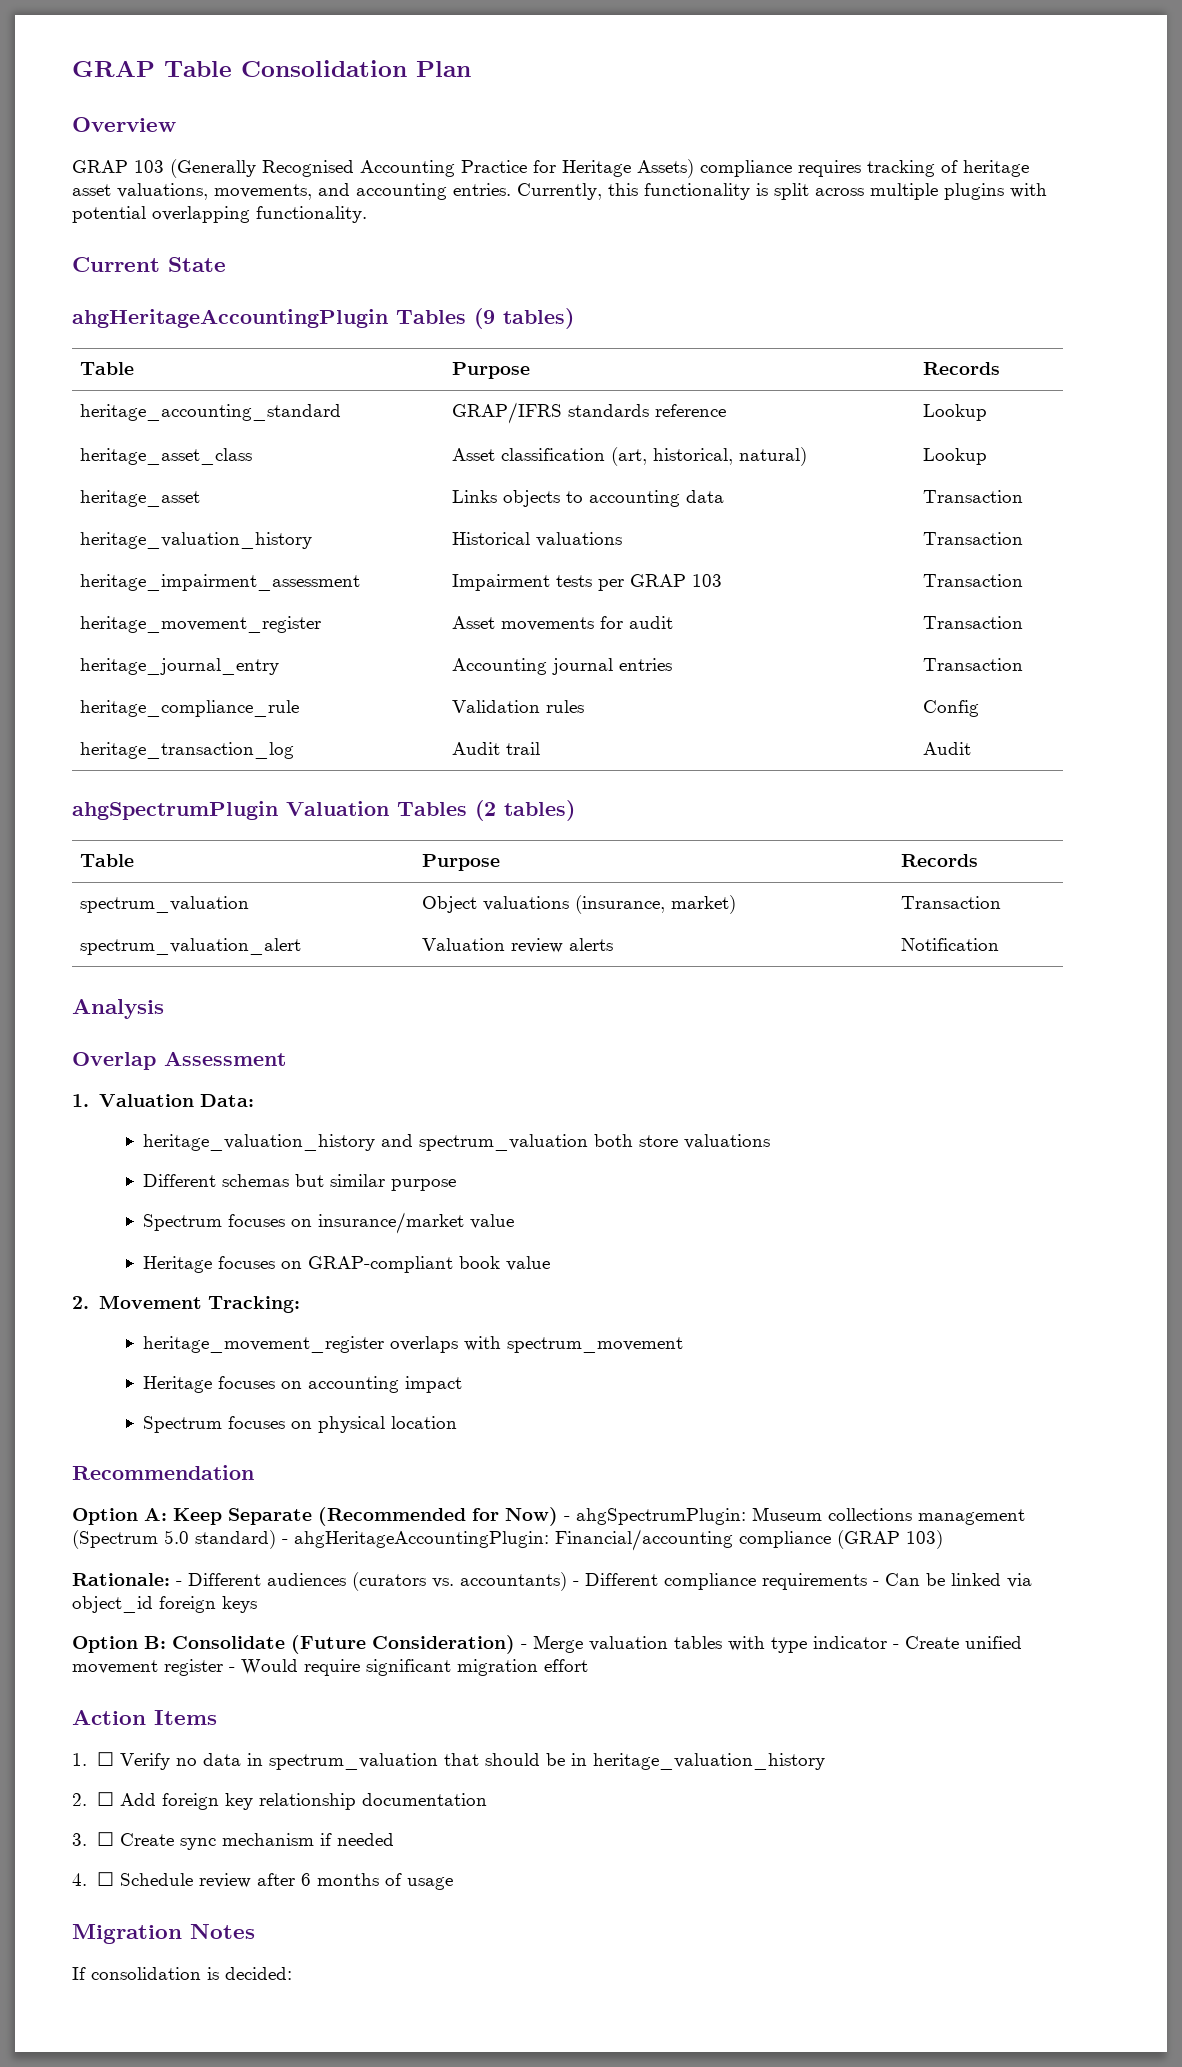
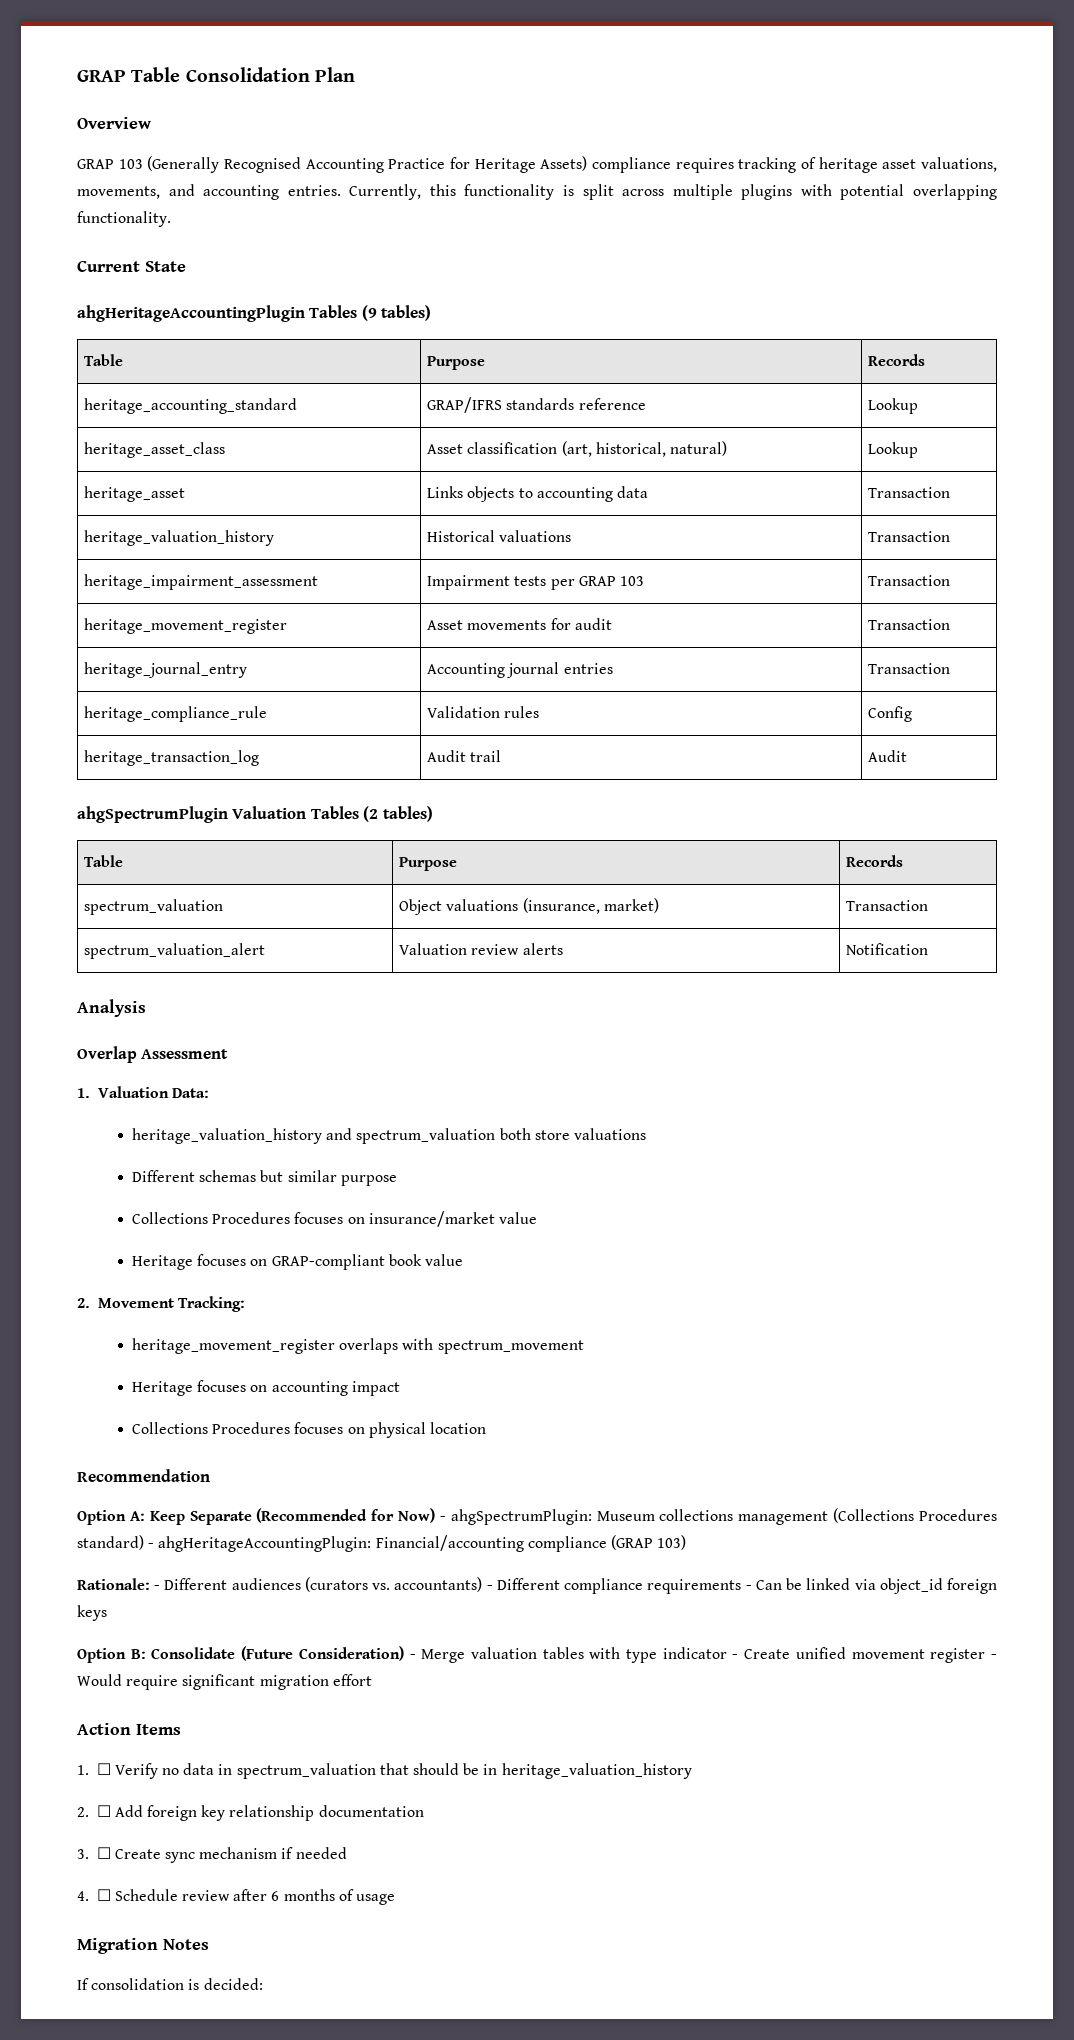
[143,1214,223,1231] Spectrum -> [132,1212,291,1224] Collections Procedures
[143,1416,223,1433] Spectrum -> [132,1422,291,1434] Collections Procedures
[72,1530,189,1549] (Spectrum 5.0 -> [833,1508,997,1523] (Collections Procedures

